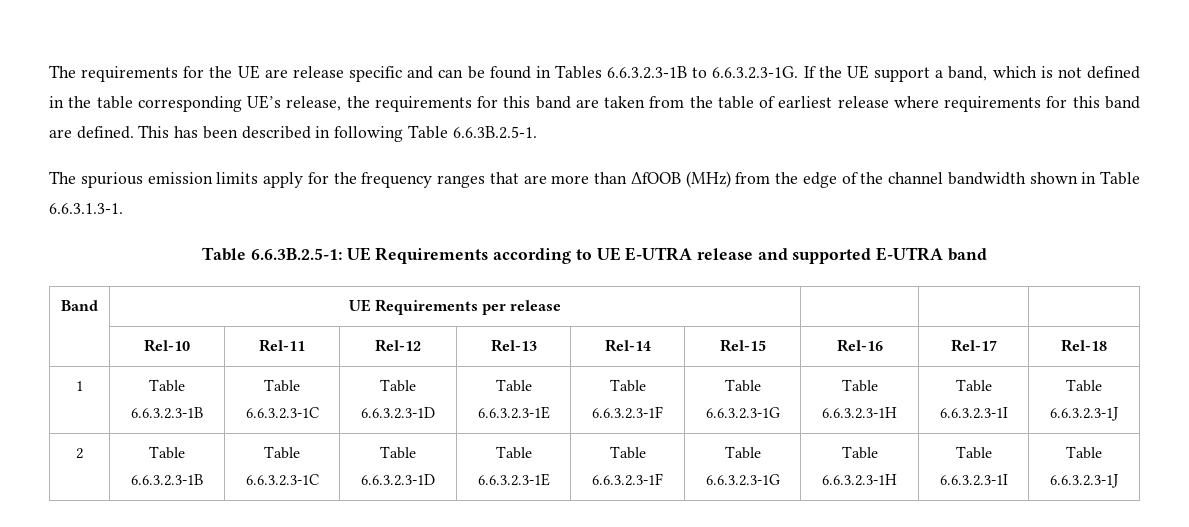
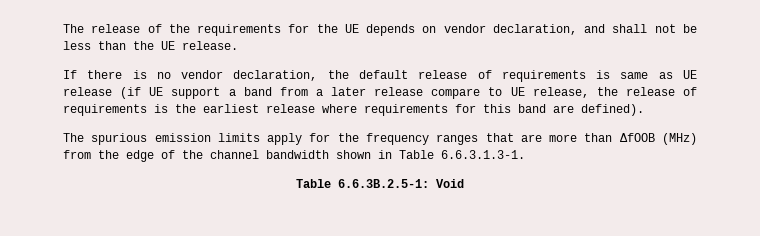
[49,65,76,78] The -> [63,24,190,33] The release of the
[264,65,1141,82] [49,95,776,112] are release specific and can be found in Tables 6.6.3.2.3-1B to 6.6.3.2.3-1G. If the UE support a band, which is not defined in the table corresponding UE’s release, the requirements for this band are taken from the table of -> [366,24,697,36] [63,41,238,50] [63,70,698,82] [63,87,697,99] [63,104,196,116] depends on vendor declaration, and shall not be less than the UE release. // If there is no vendor declaration, the default release of requirements is same as UE release (if UE support a band from a later release compare to UE release, the release of requirements is the
[76,125,537,142] defined. This has been described in following Table 6.6.3B.2.5-1. -> [581,104,644,116] defined).
[346,247,987,264] [61,300,98,311] [348,299,562,315] [144,339,190,352] [259,339,305,352] [375,339,421,352] [490,339,537,352] [604,339,651,352] [719,339,766,352] [836,339,883,352] [950,339,997,352] [1061,339,1107,352] [76,381,83,391] [149,379,185,392] [131,407,203,419] [264,379,300,392] [245,407,319,419] [380,379,416,392] [361,407,435,419] [495,379,532,392] [477,406,550,419] [609,379,646,392] [592,406,663,419] [724,379,761,392] [705,407,780,419] [841,379,878,392] [822,407,897,419] [955,379,992,392] [939,407,1008,419] [1066,379,1102,392] [1050,407,1118,421] [76,448,83,459] [149,446,185,459] [131,474,203,486] [264,446,300,459] [245,474,319,486] [380,446,416,459] [361,474,435,486] [495,446,532,459] [477,473,550,486] [609,446,646,459] [592,473,663,486] [724,446,761,459] [705,474,780,486] [841,446,878,459] [822,474,897,486] [955,446,992,459] [939,474,1008,486] [1066,446,1102,459] [1050,474,1118,488] UE Requirements according to UE E-UTRA release and supported E-UTRA band // Band | UE Requirements per release | | | // | Rel-10 | Rel-11 | Rel-12 | Rel-13 | Rel-14 | Rel-15 | Rel-16 | Rel-17 | Rel-18 // 1 | Table 6.6.3.2.3-1B | Table 6.6.3.2.3-1C | Table 6.6.3.2.3-1D | Table 6.6.3.2.3-1E | Table 6.6.3.2.3-1F | Table 6.6.3.2.3-1G | Table 6.6.3.2.3-1H | Table 6.6.3.2.3-1I | Table 6.6.3.2.3-1J // 2 | Table 6.6.3.2.3-1B | Table 6.6.3.2.3-1C | Table 6.6.3.2.3-1D | Table 6.6.3.2.3-1E | Table 6.6.3.2.3-1F | Table 6.6.3.2.3-1G | Table 6.6.3.2.3-1H | Table 6.6.3.2.3-1I | Table 6.6.3.2.3-1J -> [436,179,464,188] Void

